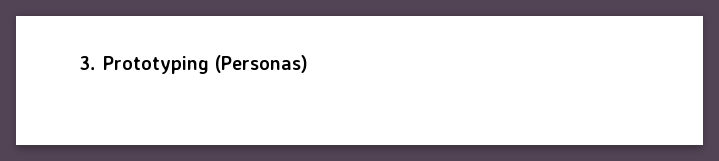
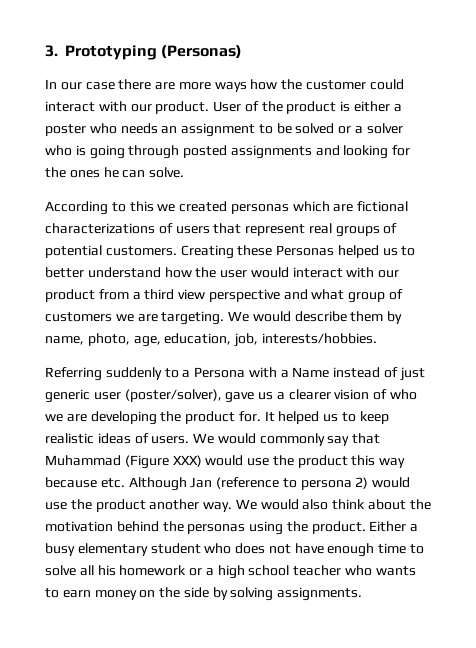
(308, 64) none -> [45,79,404,92] [45,101,402,114] [45,123,403,137] [45,145,411,159] [45,167,185,178] [45,201,409,215] [45,223,398,237] [45,245,416,259] [45,267,400,278] [45,289,404,303] [45,311,403,325] [45,333,377,347] [45,367,425,381] [45,389,418,403] [45,411,389,425] [45,433,381,446] [45,455,406,469] [45,477,411,491] [45,499,431,512] [45,521,419,535] [45,543,425,557] [45,565,416,579] [45,587,363,601] // In our case there are more ways how the customer could interact with our product. User of the product is either a poster who needs an assignment to be solved or a solver who is going through posted assignments and looking for the ones he can solve. // According to this we created personas which are fictional characterizations of users that represent real groups of potential customers. Creating these Personas helped us to better understand how the user would interact with our product from a third view perspective and what group of customers we are targeting. We would describe them by name, photo, age, education, job, interests/hobbies. // Referring suddenly to a Persona with a Name instead of just generic user (poster/solver), gave us a clearer vision of who we are developing the product for. It helped us to keep realistic ideas of users. We would commonly say that Muhammad (Figure XXX) would use the product this way because etc. Although Jan (reference to persona 2) would use the product another way. We would also think about the motivation behind the personas using the product. Either a busy elementary student who does not have enough time to solve all his homework or a high school teacher who wants to earn money on the side by solving assignments.

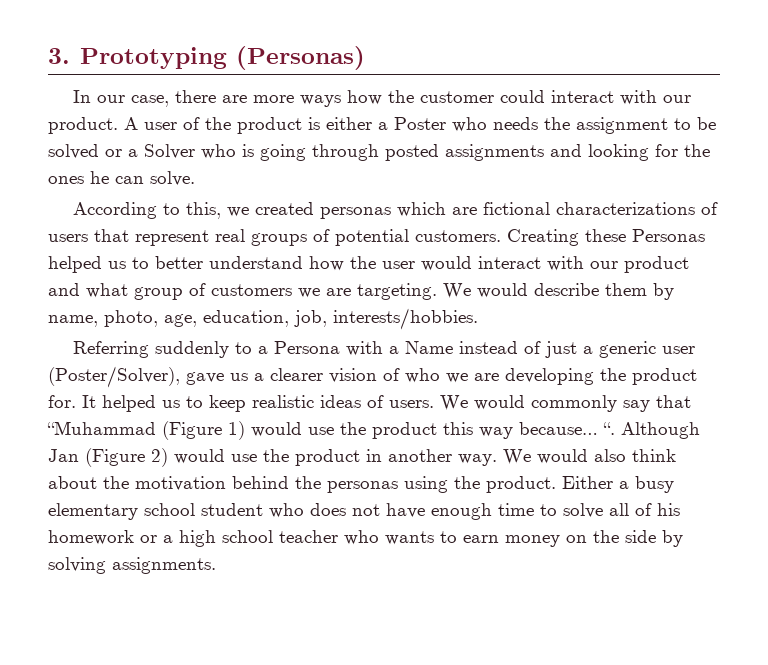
[85,82,115,90] case -> [131,95,170,107] case,
[213,101,242,112] User -> [124,117,177,130] A user
[45,124,86,136] poster -> [394,117,446,130] Poster
[161,126,178,134] an -> [544,117,570,130] the
[366,123,403,134] solver -> [144,144,195,159] Solver
[129,201,154,212] this -> [186,202,222,219] this,
[98,289,280,302] from a third view perspective -> (689, 264) none
(425, 374) none -> [583,346,594,354] a
[124,389,222,402] (poster/solver), -> [48,366,180,388] (Poster/Solver),
[45,455,202,469] Muhammad (Figure XXX) -> [47,421,245,440] “Muhammad (Figure 1)
[45,477,352,491] because etc. Although Jan (reference to persona -> [519,422,700,439] [48,448,145,467] because… “. Although Jan (Figure
(146, 505) none -> [366,449,382,462] in
(148, 549) none -> [144,503,195,516] school
(94, 570) none -> [635,503,652,516] of

